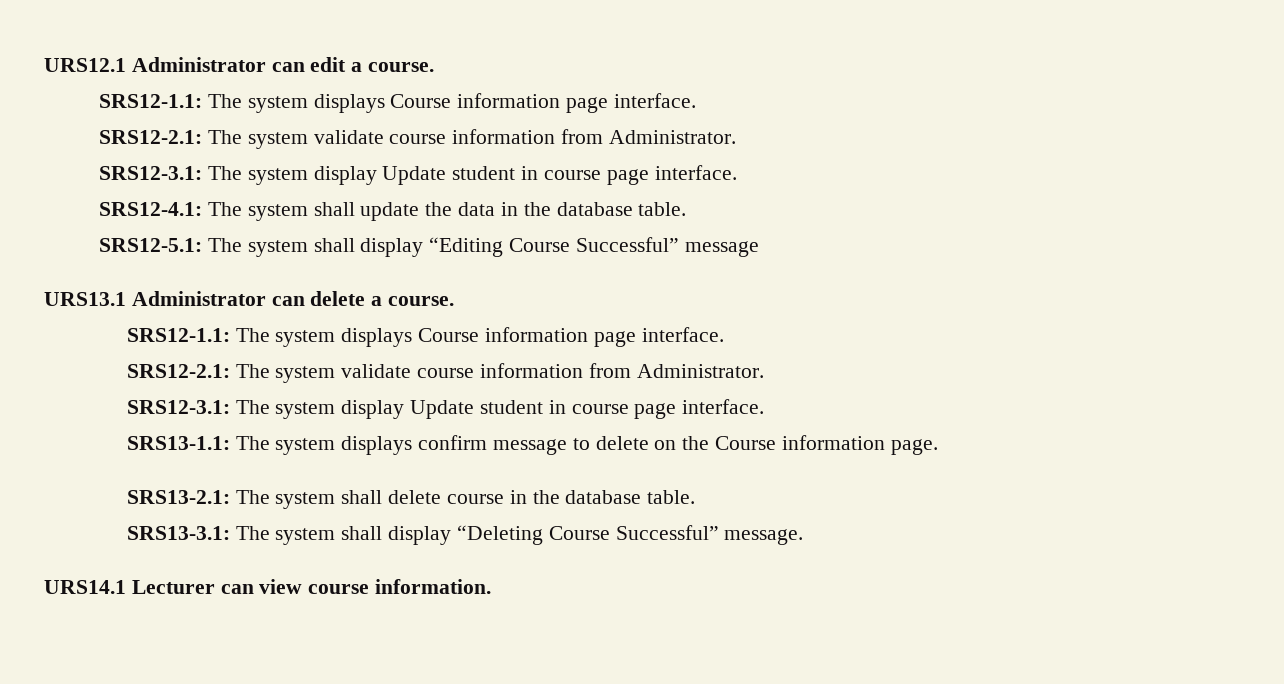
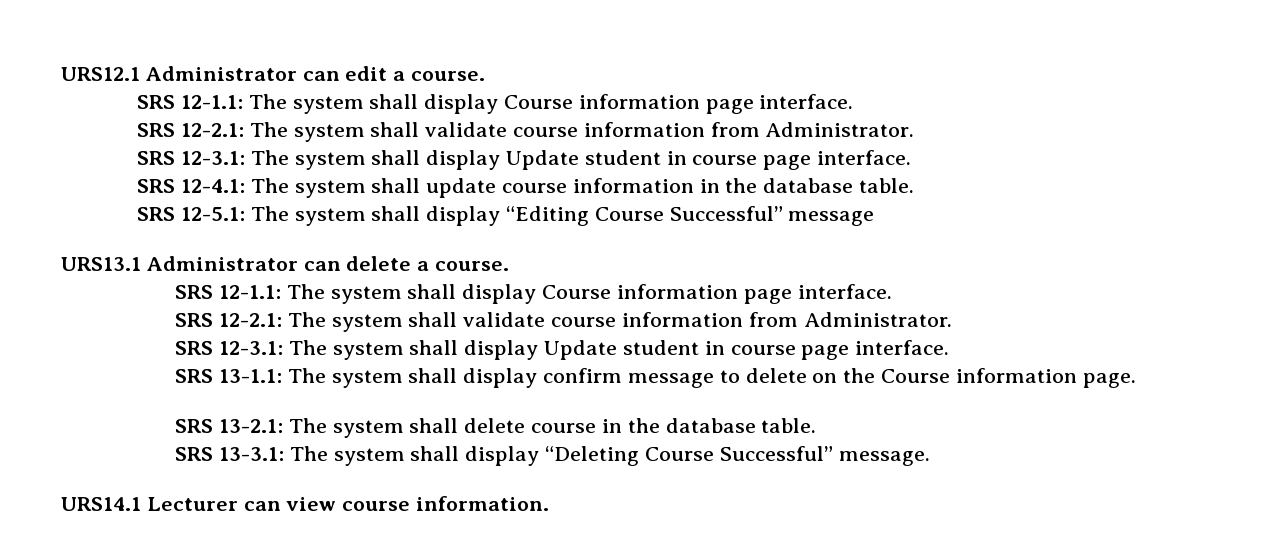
[99,93,696,113] [99,129,736,149] [99,165,737,185] [99,202,203,216] SRS12-1.1: The system displays Course information page interface. // SRS12-2.1: The system validate course information from Administrator. // SRS12-3.1: The system display Update student in course page interface. // SRS12-4.1: -> [137,94,854,114] [137,122,915,142] [137,150,912,170] [137,179,245,193] SRS 12-1.1: The system shall display Course information page interface. // SRS 12-2.1: The system shall validate course information from Administrator. // SRS 12-3.1: The system shall display Update student in course page interface. // SRS 12-4.1:
[425,202,687,216] [99,238,203,252] the data in the database table. // SRS12-5.1: -> [502,178,915,193] [137,207,245,221] course information in the database table. // SRS 12-5.1:
[126,327,724,347] [126,363,764,383] [126,399,765,419] [126,436,413,455] SRS12-1.1: The system displays Course information page interface. // SRS12-2.1: The system validate course information from Administrator. // SRS12-3.1: The system display Update student in course page interface. // SRS13-1.1: The system displays -> [175,284,892,304] [175,312,953,332] [175,340,950,360] [175,368,538,388] SRS 12-1.1: The system shall display Course information page interface. // SRS 12-2.1: The system shall validate course information from Administrator. // SRS 12-3.1: The system shall display Update student in course page interface. // SRS 13-1.1: The system shall display
[126,490,230,504] SRS13-2.1: -> [175,419,284,433] SRS 13-2.1:
[126,526,230,540] SRS13-3.1: -> [175,447,285,461] SRS 13-3.1:

